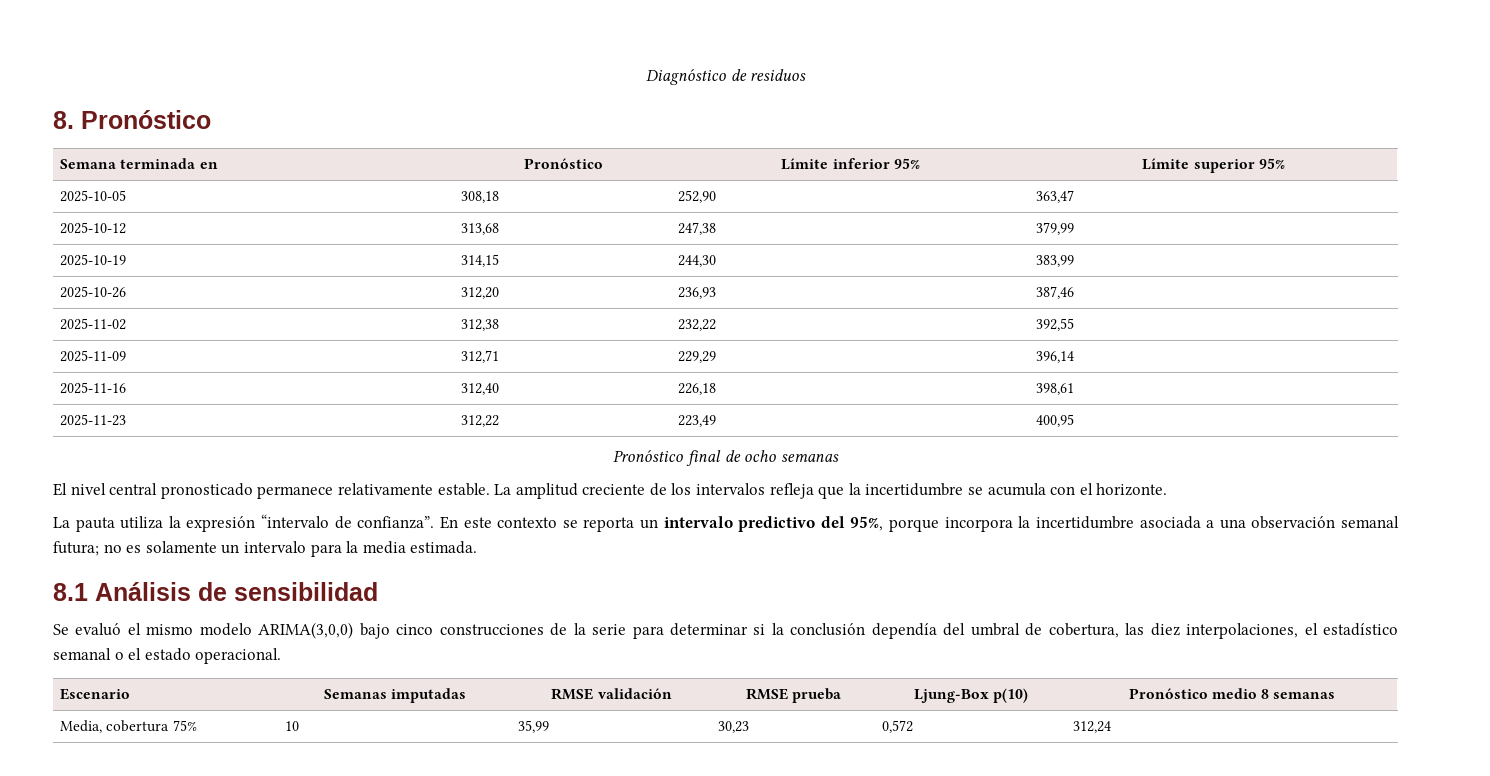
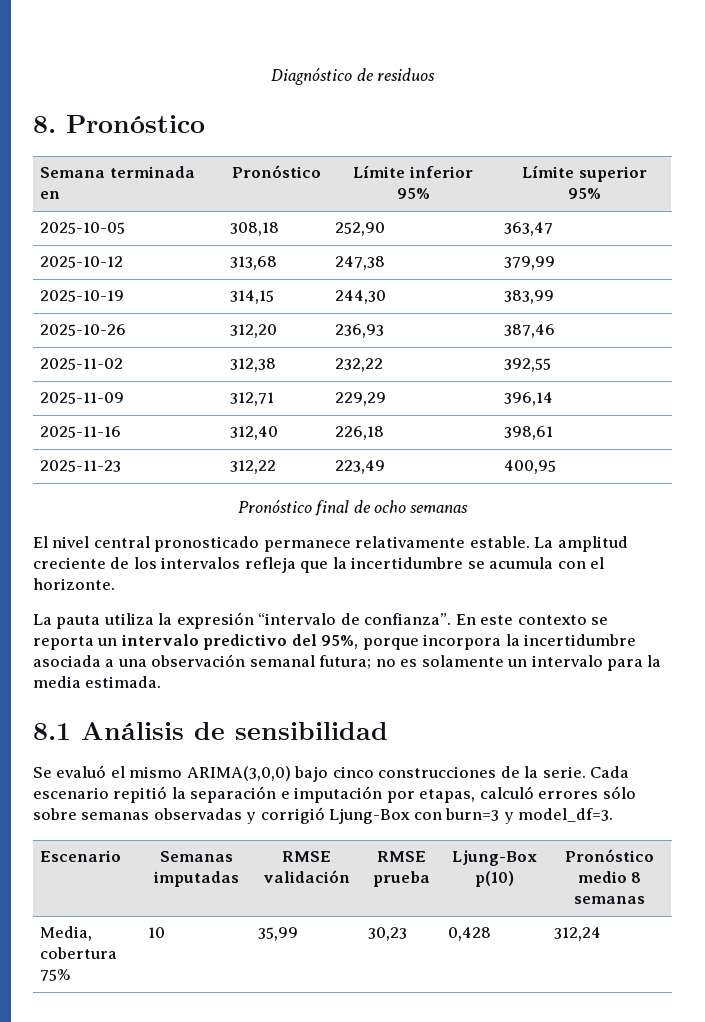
[199,623,252,636] modelo -> (183, 772) none
[592,623,1399,639] [53,648,282,664] serie para determinar si la conclusión dependía del umbral de cobertura, las diez interpolaciones, el estadístico semanal o el estado operacional. -> [542,766,630,778] [33,786,636,803] [33,807,614,824] serie. Cada escenario repitió la separación e imputación por etapas, calculó errores sólo sobre semanas observadas y corrigió Ljung-Box con burn=3 y model_df=3.
[882,720,914,733] 0,572 -> [448,927,492,941] 0,428

